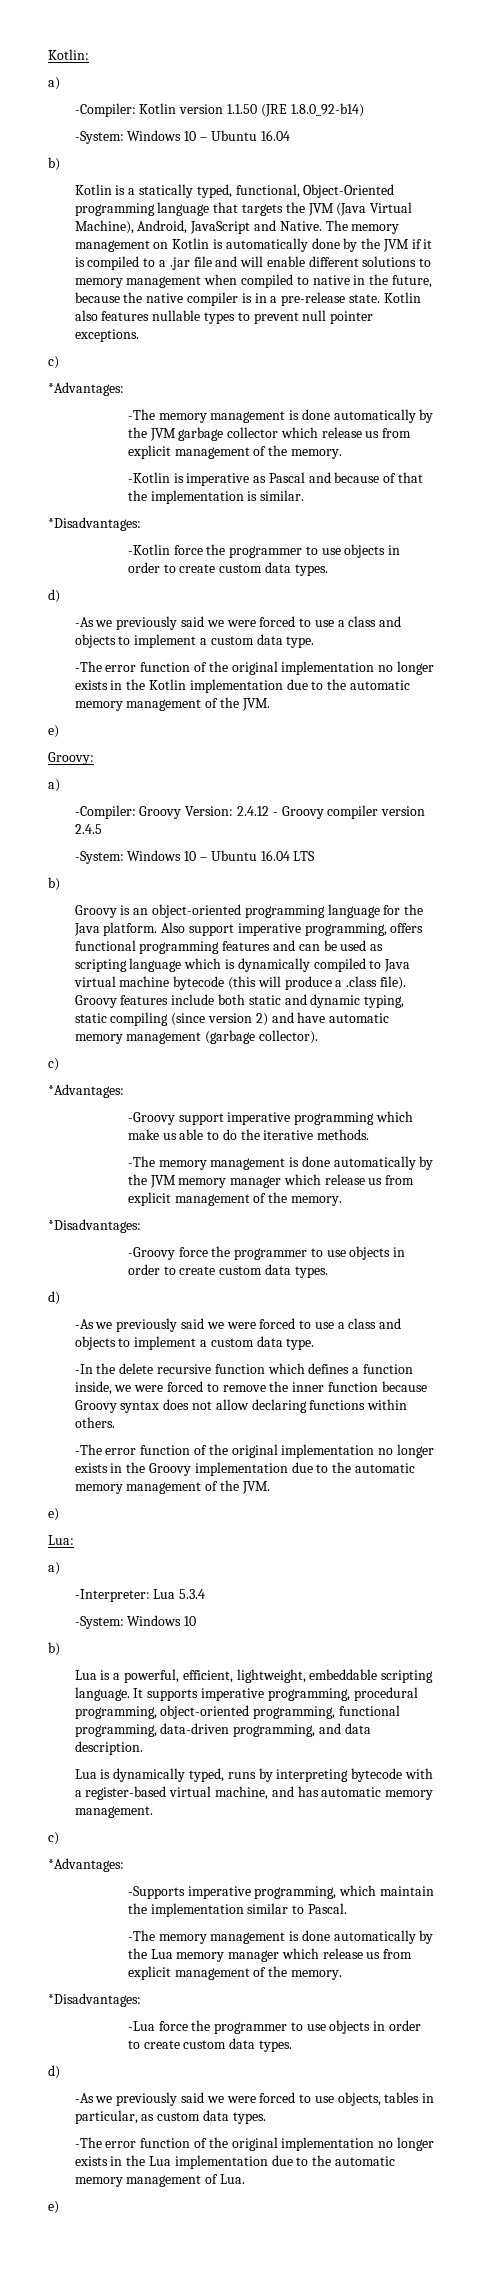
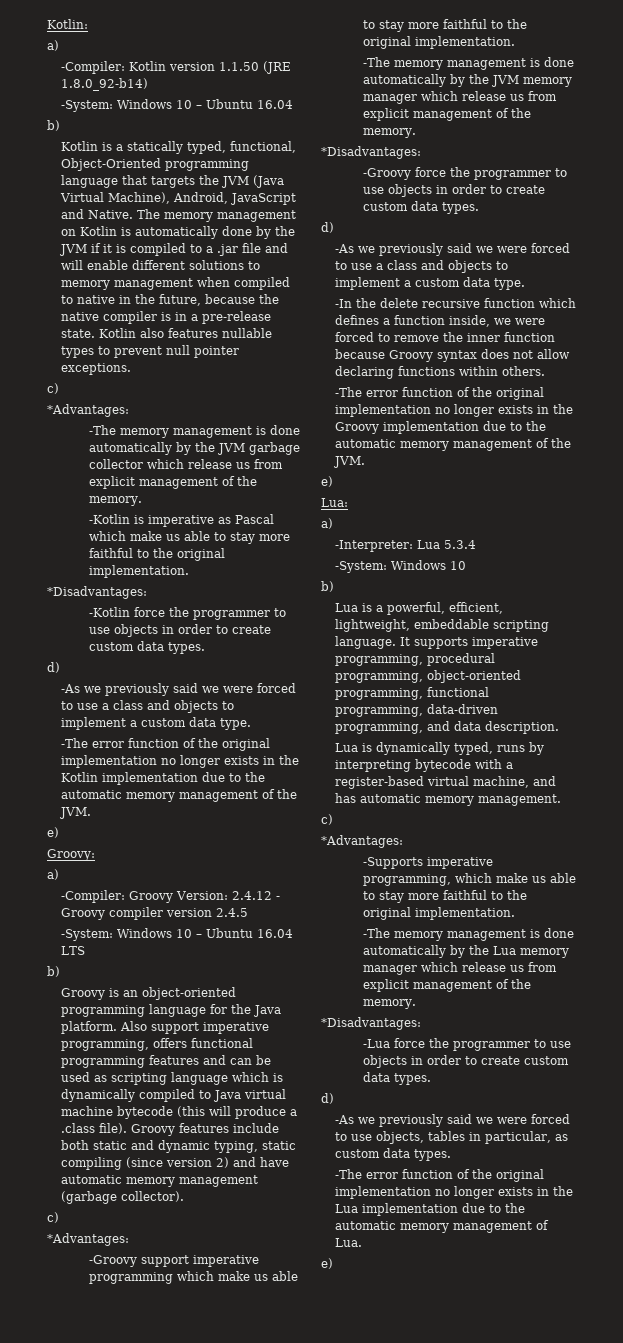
[308,472,424,483] [127,490,305,504] and because of that the implementation is similar. -> [88,531,290,544] [88,548,225,561] [88,565,189,578] which make us able to stay more faithful to the original implementation.
[222,1129,370,1140] do the iterative methods. -> [378,19,527,32] [362,36,515,49] stay more faithful to the original implementation.
[379,1886,434,1896] [127,1903,347,1917] maintain the implementation similar to Pascal. -> [495,873,576,883] [362,890,527,903] [362,907,515,920] make us able to stay more faithful to the original implementation.

